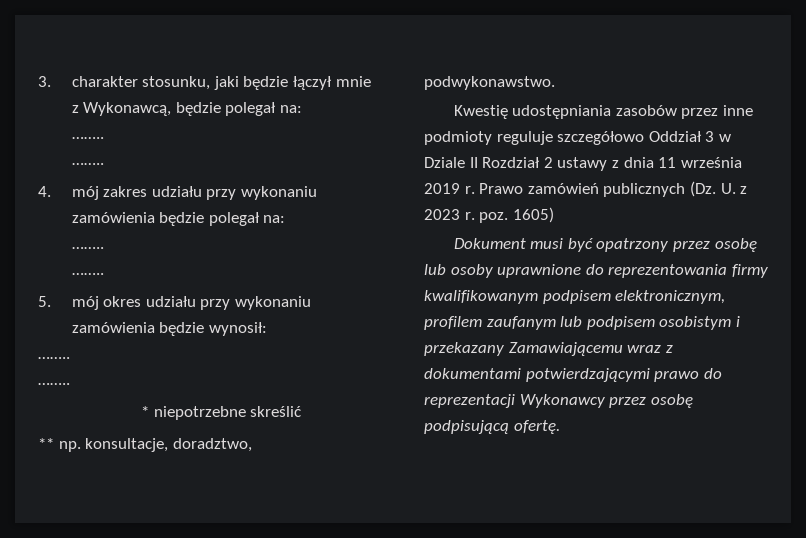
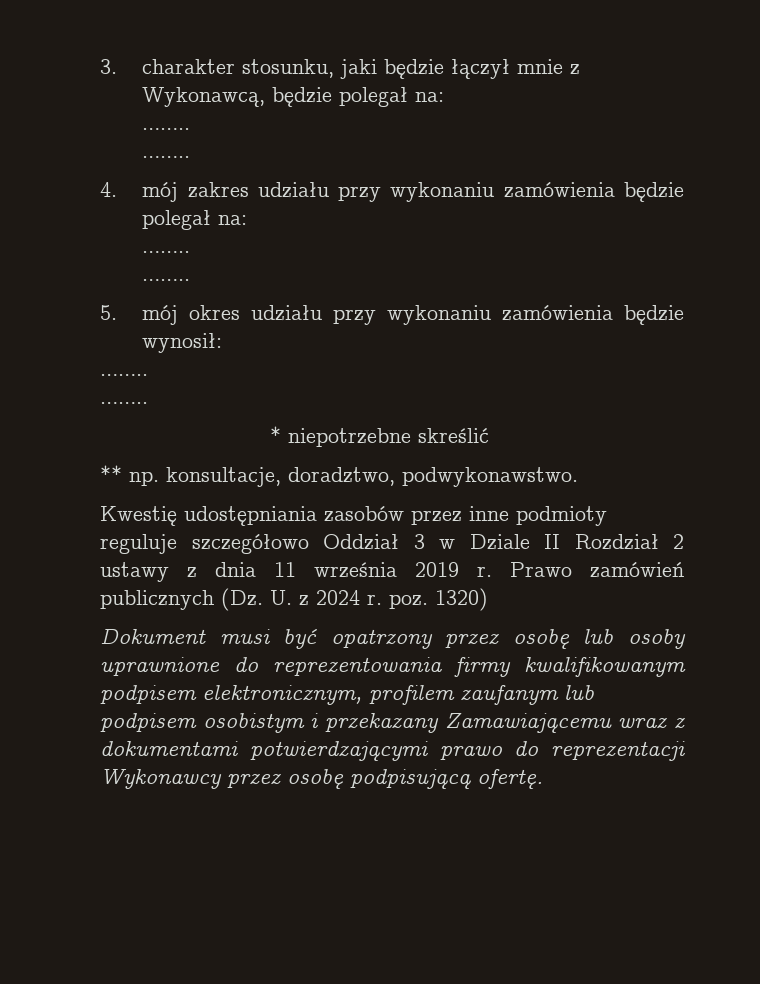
[424,209,460,220] 2023 -> [316,590,360,605] 2024
[512,207,554,223] 1605) -> [435,588,488,611] 1320)

